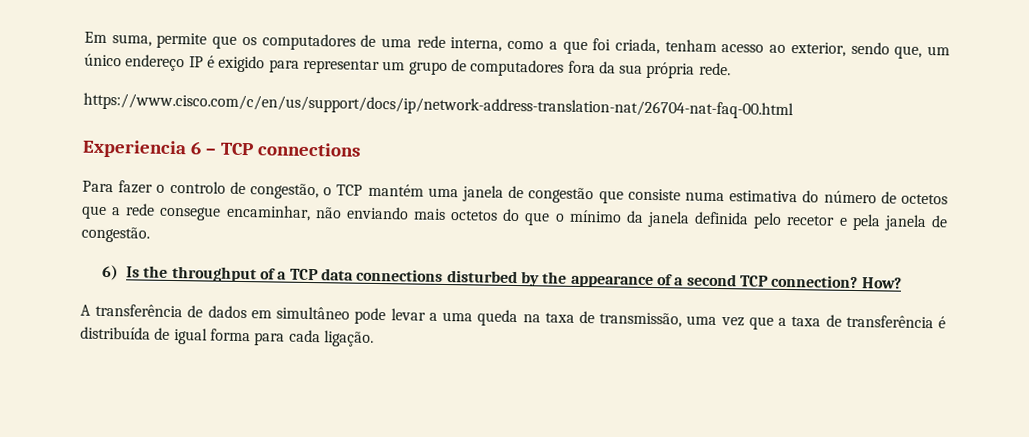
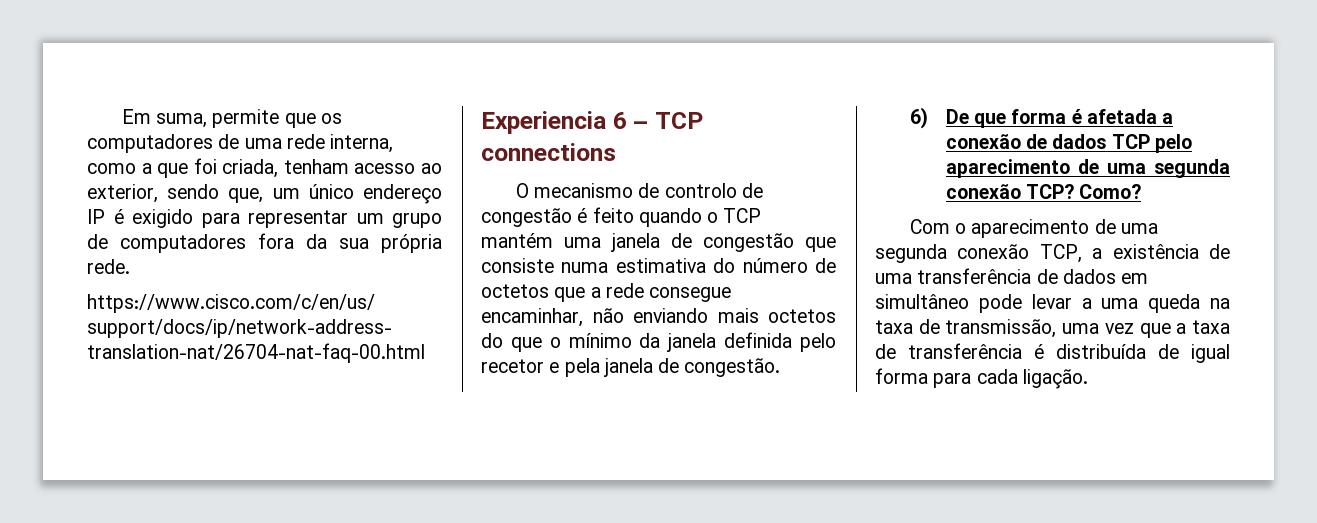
[82,180,319,200] Para fazer o controlo de congestão, -> [515,183,763,198] [481,207,702,227] O mecanismo de controlo de congestão é feito quando
[126,265,902,289] [80,304,91,316] Is the throughput of a TCP data connections disturbed by the appearance of a second TCP connection? How? // A -> [945,109,1174,128] [945,134,1192,153] [945,159,1230,178] [945,184,1142,199] [909,219,1158,238] [875,244,1230,263] [875,273,912,284] De que forma é afetada a conexão de dados TCP pelo aparecimento de uma segunda conexão TCP? Como? // Com o aparecimento de uma segunda conexão TCP, a existência de uma

